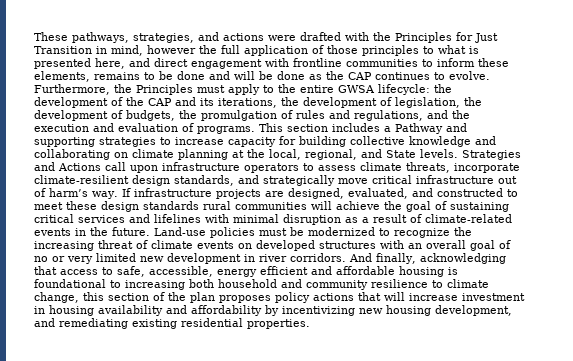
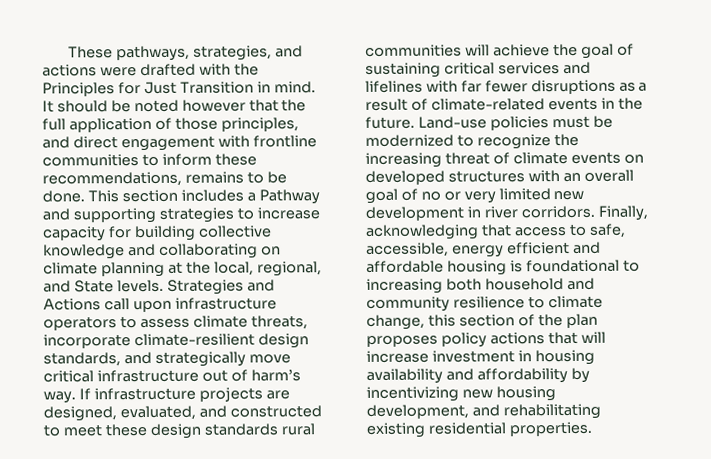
[111,45,196,56] mind, however -> [273,81,316,94] [42,99,279,113] mind. It should be noted however that
[362,45,479,56] [34,58,125,69] principles to what is presented here, -> [220,117,299,132] principles,
[34,71,90,82] elements, -> [42,171,182,187] recommendations,
[177,71,490,80] [34,84,452,95] [34,97,482,108] [34,110,470,121] [34,123,255,134] done and will be done as the CAP continues to evolve. Furthermore, the Principles must apply to the entire GWSA lifecycle: the development of the CAP and its iterations, the development of legislation, the development of budgets, the promulgation of rules and regulations, and the execution and evaluation of programs. -> [42,190,85,203] done.
[233,214,341,225] minimal disruption -> [460,79,616,95] far fewer disruptions
[349,253,416,264] And finally, -> [597,205,648,221] Finally,
[59,318,128,329] remediating -> [502,403,601,420] rehabilitating

